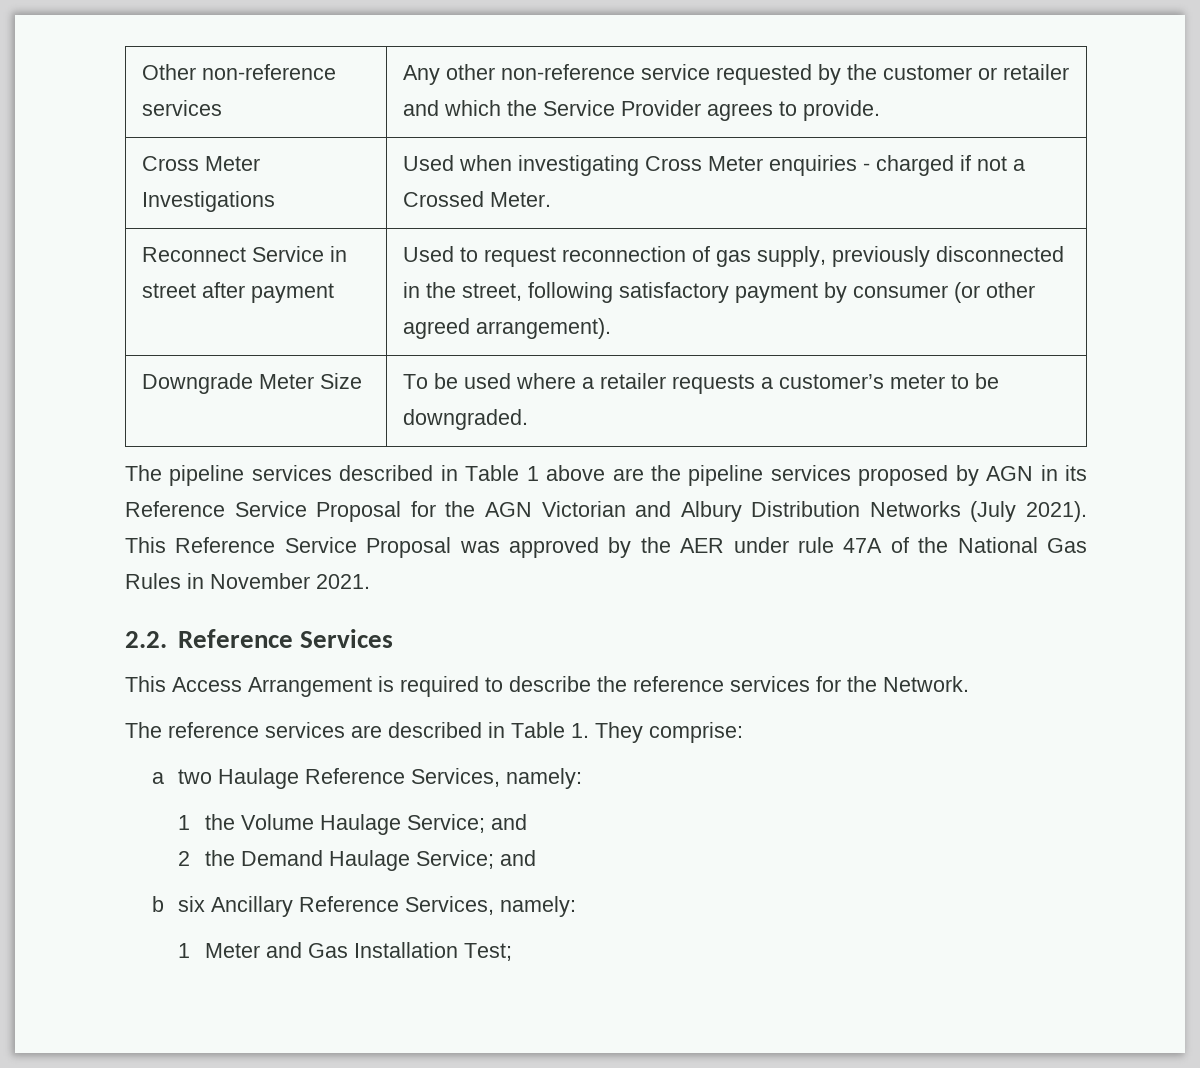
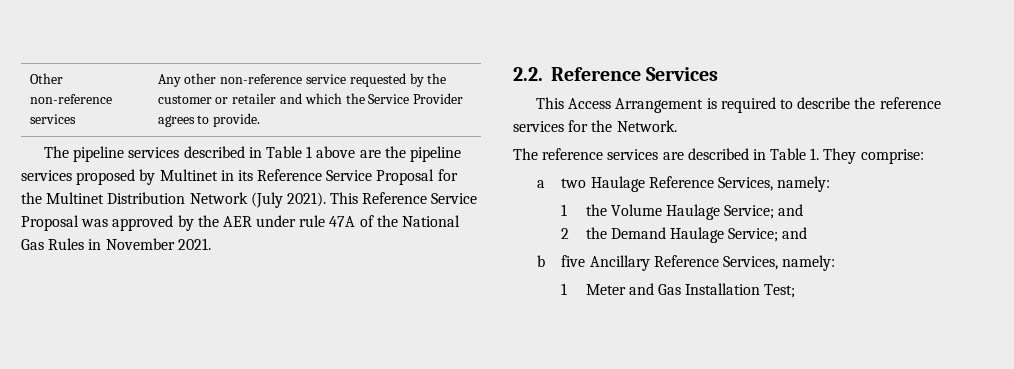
[141,156,260,171] [141,191,275,212] [402,155,1025,176] [402,191,551,207] [141,246,347,262] [141,282,334,303] [402,246,1064,267] [402,282,1035,303] [402,318,611,339] [141,373,362,394] [402,373,999,394] [402,409,528,430] // Cross Meter Investigations | Used when investigating Cross Meter enquiries - charged if not a Crossed Meter. // Reconnect Service in street after payment | Used to request reconnection of gas supply, previously disconnected in the street, following satisfactory payment by consumer (or other agreed arrangement). // Downgrade Meter Size | To be used where a retailer requests a customer’s meter to be downgraded. -> (261, 120) none
[986,466,1034,481] AGN -> [159,169,218,181] Multinet
[484,501,961,522] AGN Victorian and Albury Distribution Networks -> [46,192,248,204] Multinet Distribution Network
[178,896,206,912] six -> [561,255,586,267] five

